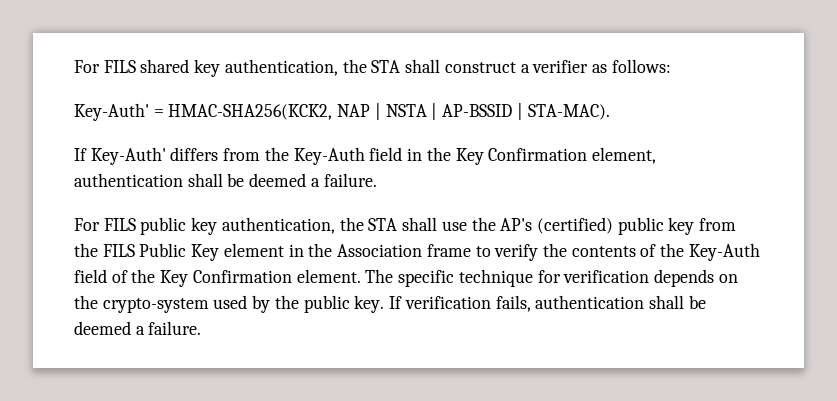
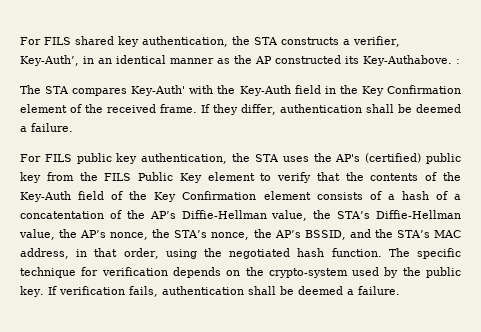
[405,59,671,73] [74,103,610,121] [74,147,261,165] shall construct a verifier as follows: // Key-Auth' = HMAC-SHA256(KCK2, NAP | NSTA | AP-BSSID | STA-MAC). // If Key-Auth' differs from -> [281,36,400,47] [20,55,460,66] [20,85,214,96] constructs a verifier, Key-Auth’, in an identical manner as the AP constructed its Key-Authabove. : // The STA compares Key-Auth' with
[591,147,656,164] element, -> [20,104,277,115] element of the received frame. If they differ,
[402,217,467,231] shall use -> [282,156,309,162] uses
[288,243,471,257] in the Association frame -> (255, 176) none
(539, 252) none -> [316,172,340,181] that
[296,269,361,283] element. -> [263,191,461,200] [20,210,461,221] [19,229,461,240] [20,248,382,259] element consists of a hash of a concatentation of the AP’s Diffie-Hellman value, the STA’s Diffie-Hellman value, the AP’s nonce, the STA’s nonce, the AP’s BSSID, and the STA’s MAC address, in that order, using the negotiated hash function.

